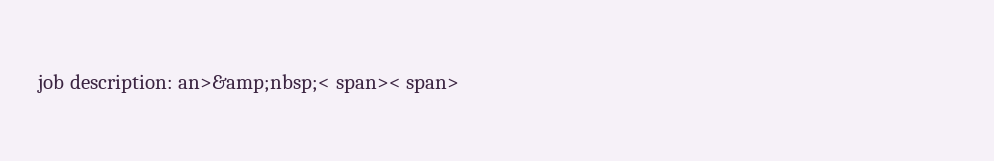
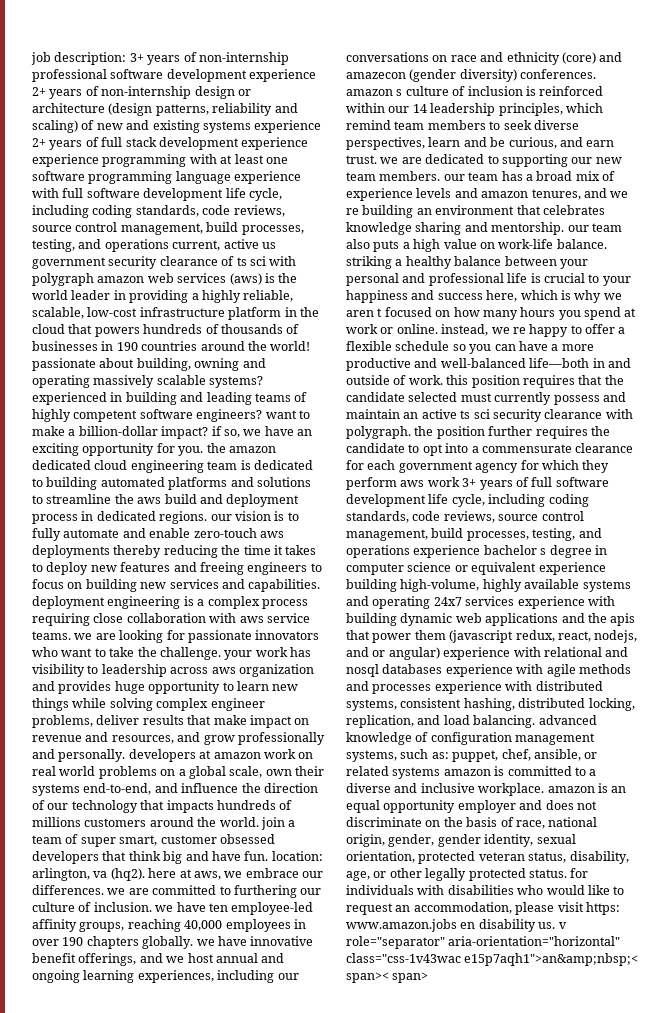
[178,74,331,93] an>&amp;nbsp;< -> [129,52,289,65] [32,69,317,82] [32,86,251,99] [32,103,298,116] [32,120,322,133] [32,137,309,150] [32,154,288,167] [32,171,302,184] [32,188,282,201] [32,205,285,218] [32,222,304,235] [32,239,276,252] [32,256,297,269] [32,273,298,286] [32,290,294,303] [32,307,319,320] [32,324,300,337] [32,341,311,351] [32,358,266,371] [32,375,264,388] [32,392,308,405] [32,409,310,422] [32,426,312,439] [32,443,276,456] [32,460,313,473] [32,477,311,490] [32,494,300,507] [32,511,299,524] [32,528,284,541] [32,545,317,558] [32,562,322,575] [32,579,321,592] [32,596,308,609] [32,613,310,626] [32,630,320,643] [32,647,311,660] [32,664,314,677] [32,681,299,694] [32,698,265,711] [32,715,310,728] [32,732,325,745] [32,749,314,762] [32,766,324,779] [32,783,318,796] [32,800,293,813] [32,817,296,830] [32,834,275,847] [32,851,323,864] [32,868,323,881] [32,885,322,898] [32,902,314,915] [32,919,306,932] [32,936,314,949] [32,953,285,966] [32,970,299,983] [346,52,623,65] [346,69,597,82] [346,86,604,96] [346,103,603,116] [346,120,579,130] [346,137,615,150] [346,154,622,167] [346,171,615,181] [346,188,629,201] [346,205,605,218] [346,222,622,235] [346,239,607,252] [346,256,588,269] [346,273,631,286] [346,290,622,303] [346,307,637,320] [346,324,626,337] [346,341,594,354] [346,358,631,371] [346,375,624,388] [346,392,626,405] [346,409,633,422] [346,426,610,439] [346,443,634,456] [346,460,610,473] [346,477,609,490] [346,494,589,507] [346,511,584,523] [346,528,602,541] [346,545,607,558] [346,562,606,575] [346,579,631,592] [346,596,615,609] [346,613,636,626] [346,630,638,643] [346,647,629,660] [346,664,631,677] [346,681,603,694] [346,698,635,711] [346,715,597,728] [346,732,596,745] [346,749,598,762] [346,766,597,779] [346,783,627,796] [346,800,597,813] [346,817,598,829] [346,834,576,847] [346,851,629,864] [346,868,589,881] [346,885,625,895] [346,902,620,915] [346,919,567,932] [346,936,621,949] [346,953,639,966] 3+ years of non-internship professional software development experience 2+ years of non-internship design or architecture (design patterns, reliability and scaling) of new and existing systems experience 2+ years of full stack development experience experience programming with at least one software programming language experience with full software development life cycle, including coding standards, code reviews, source control management, build processes, testing, and operations current, active us government security clearance of ts sci with polygraph amazon web services (aws) is the world leader in providing a highly reliable, scalable, low-cost infrastructure platform in the cloud that powers hundreds of thousands of businesses in 190 countries around the world! passionate about building, owning and operating massively scalable systems? experienced in building and leading teams of highly competent software engineers? want to make a billion-dollar impact? if so, we have an exciting opportunity for you. the amazon dedicated cloud engineering team is dedicated to building automated platforms and solutions to streamline the aws build and deployment process in dedicated regions. our vision is to fully automate and enable zero-touch aws deployments thereby reducing the time it takes to deploy new features and freeing engineers to focus on building new services and capabilities. deployment engineering is a complex process requiring close collaboration with aws service teams. we are looking for passionate innovators who want to take the challenge. your work has visibility to leadership across aws organization and provides huge opportunity to learn new things while solving complex engineer problems, deliver results that make impact on revenue and resources, and grow professionally and personally. developers at amazon work on real world problems on a global scale, own their systems end-to-end, and influence the direction of our technology that impacts hundreds of millions customers around the world. join a team of super smart, customer obsessed developers that think big and have fun. location: arlington, va (hq2). here at aws, we embrace our differences. we are committed to furthering our culture of inclusion. we have ten employee-led affinity groups, reaching 40,000 employees in over 190 chapters globally. we have innovative benefit offerings, and we host annual and ongoing learning experiences, including our conversations on race and ethnicity (core) and amazecon (gender diversity) conferences. amazon s culture of inclusion is reinforced within our 14 leadership principles, which remind team members to seek diverse perspectives, learn and be curious, and earn trust. we are dedicated to supporting our new team members. our team has a broad mix of experience levels and amazon tenures, and we re building an environment that celebrates knowledge sharing and mentorship. our team also puts a high value on work-life balance. striking a healthy balance between your personal and professional life is crucial to your happiness and success here, which is why we aren t focused on how many hours you spend at work or online. instead, we re happy to offer a flexible schedule so you can have a more productive and well-balanced life—both in and outside of work. this position requires that the candidate selected must currently possess and maintain an active ts sci security clearance with polygraph. the position further requires the candidate to opt into a commensurate clearance for each government agency for which they perform aws work 3+ years of full software development life cycle, including coding standards, code reviews, source control management, build processes, testing, and operations experience bachelor s degree in computer science or equivalent experience building high-volume, highly available systems and operating 24x7 services experience with building dynamic web applications and the apis that power them (javascript redux, react, nodejs, and or angular) experience with relational and nosql databases experience with agile methods and processes experience with distributed systems, consistent hashing, distributed locking, replication, and load balancing. advanced knowledge of configuration management systems, such as: puppet, chef, ansible, or related systems amazon is committed to a diverse and inclusive workplace. amazon is an equal opportunity employer and does not discriminate on the basis of race, national origin, gender, gender identity, sexual orientation, protected veteran status, disability, age, or other legally protected status. for individuals with disabilities who would like to request an accommodation, please visit https: www.amazon.jobs en disability us. v role="separator" aria-orientation="horizontal" class="css-1v43wac e15p7aqh1">an&amp;nbsp;<

